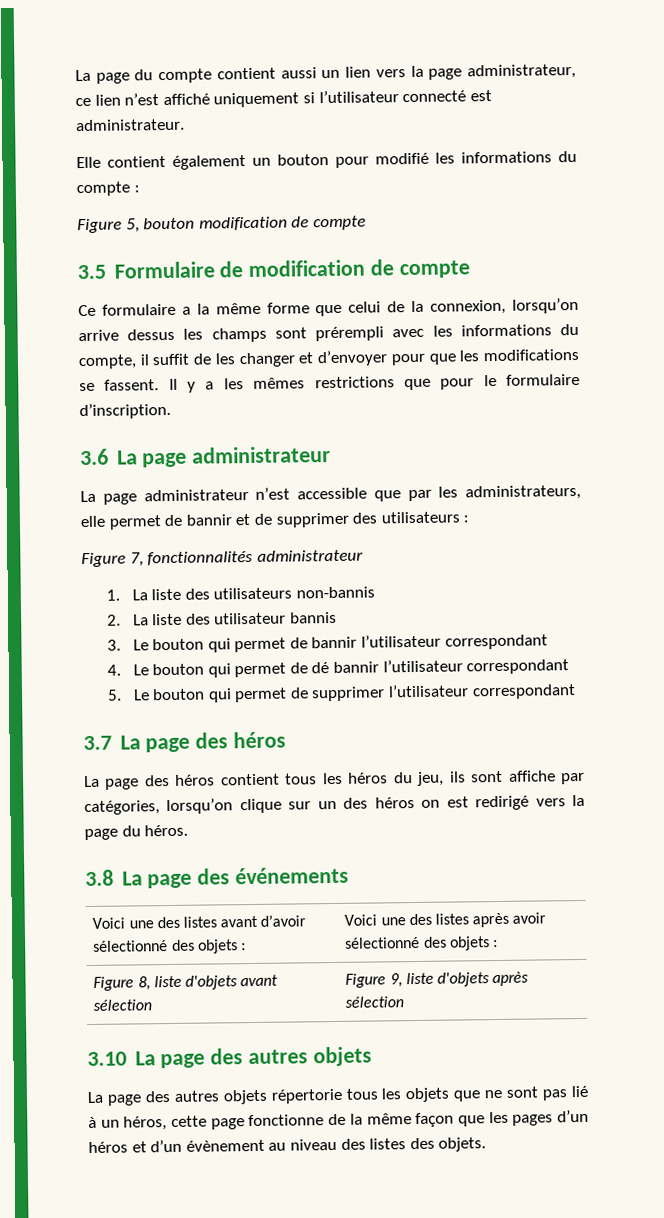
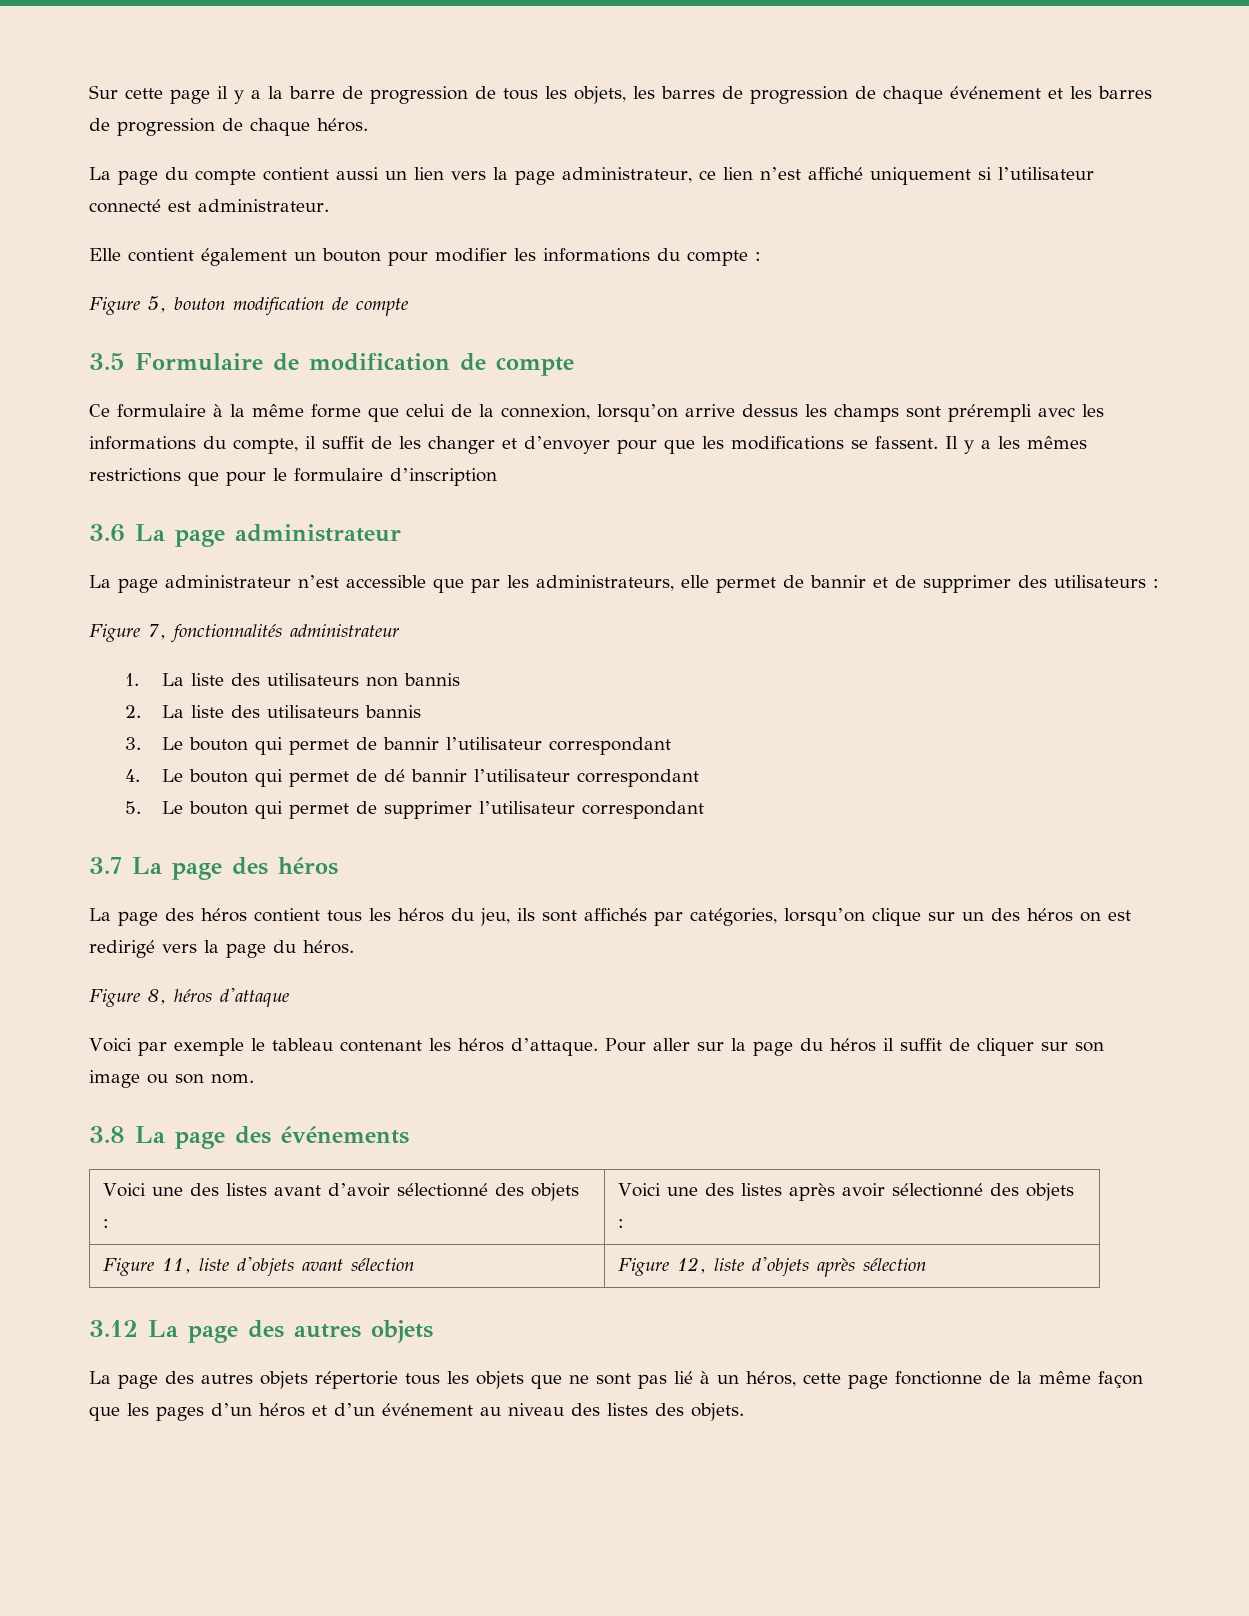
(75, 75) none -> [89,85,1152,104] [89,118,368,136] Sur cette page il y a la barre de progression de tous les objets, les barres de progression de chaque événement et les barres de progression de chaque héros. //
[375,152,429,165] modifié -> [435,248,507,262] modifier
[181,306,191,315] a -> [213,404,223,417] à
[79,402,171,420] d’inscription. -> [390,468,497,486] d’inscription
[295,586,375,599] non-bannis -> [365,673,460,687] non bannis
[214,612,287,625] utilisateur -> [266,705,359,718] utilisateurs
[507,770,556,782] affiche -> [584,908,647,921] affichés
(189, 830) none -> [89,988,289,1007] [89,1038,1104,1056] [89,1070,254,1088] // Figure 8, héros d'attaque // Voici par exemple le tableau contenant les héros d’attaque. Pour aller sur la page du héros il suffit de cliquer sur son image ou son nom.
[137,976,151,991] 8, -> [162,1258,192,1274] 11,
[389,973,403,988] 9, -> [677,1257,707,1274] 12,
[87,1051,127,1067] 3.10 -> [89,1320,138,1337] 3.12
[185,1139,265,1152] évènement -> [382,1403,473,1416] événement

